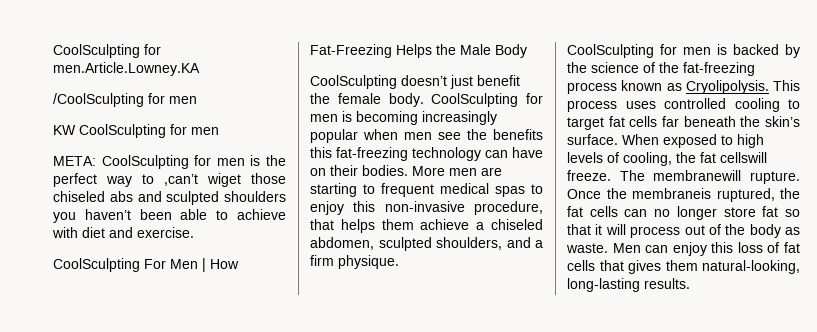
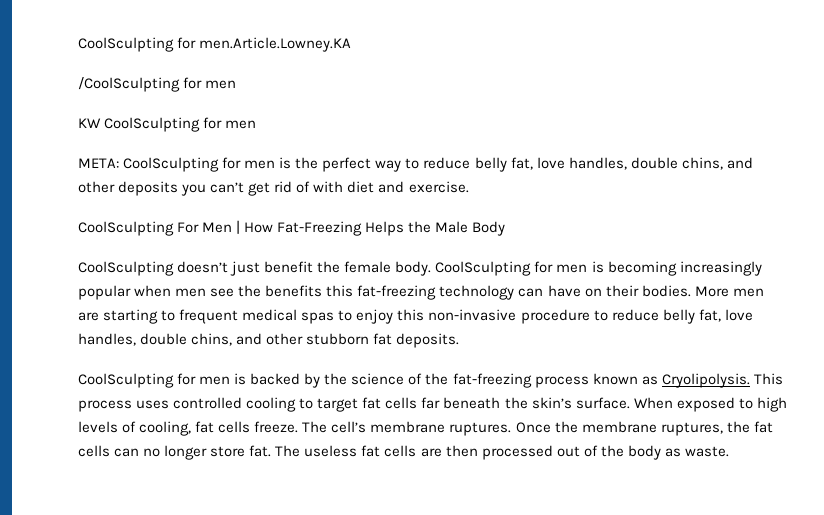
[164,173,286,187] [53,191,286,205] [53,209,286,223] ,can’t wiget those chiseled abs and sculpted shoulders you haven’t been able to achieve -> [423,157,753,172] [78,181,311,196] reduce belly fat, love handles, double chins, and other deposits you can’t get rid of
[474,201,543,215] [310,219,543,233] [310,237,543,251] [310,255,399,269] procedure, that helps them achieve a chiseled abdomen, sculpted shoulders, and a firm physique. -> [520,309,753,324] [78,333,460,348] procedure to reduce belly fat, love handles, double chins, and other stubborn fat deposits.
[676,152,767,163] [567,170,800,184] [567,188,775,202] the fat cellswill freeze. The membranewill rupture. Once the membraneis ruptured, -> [195,421,723,436] fat cells freeze. The cell’s membrane ruptures. Once the membrane ruptures,
[762,206,800,217] [567,224,681,238] fat so that it will process -> [249,445,553,460] fat. The useless fat cells are then processed
[612,242,800,256] [567,260,800,274] [567,278,690,292] Men can enjoy this loss of fat cells that gives them natural-looking, long-lasting results. -> (729, 451) none

